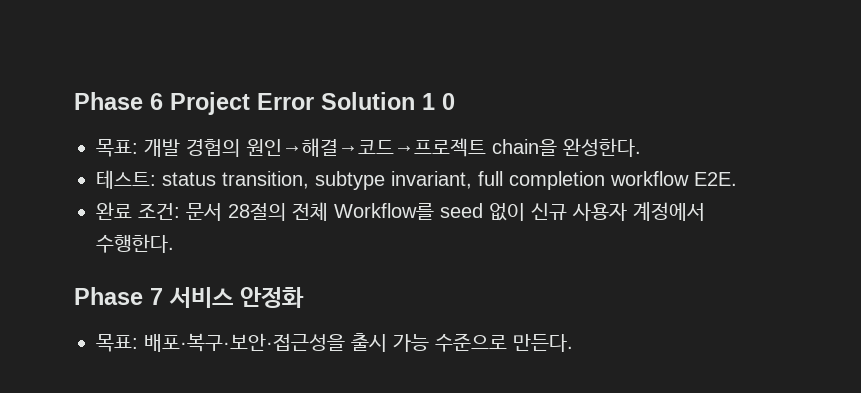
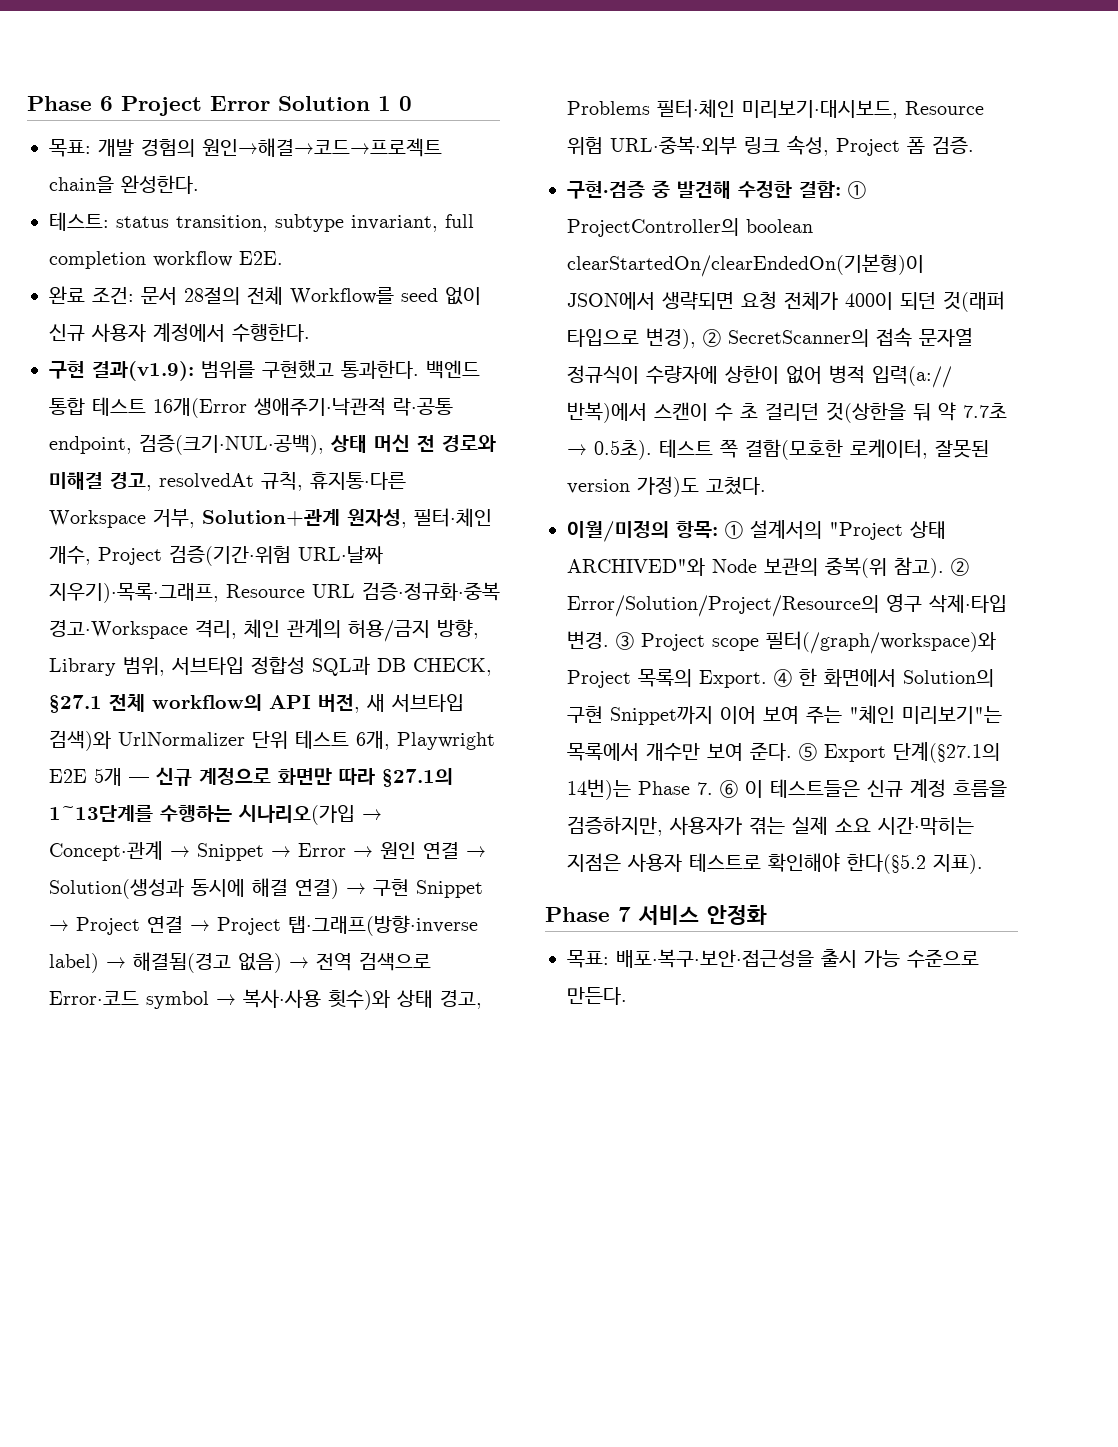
(174, 243) none -> [49,360,480,381] [49,397,453,418] [49,434,496,455] [49,472,406,491] [49,508,492,528] [49,545,383,566] [49,582,500,603] [49,619,479,642] [49,656,492,676] [49,694,464,713] [49,730,495,751] [49,767,453,787] [49,805,382,825] [49,841,486,861] [49,878,483,899] [49,915,478,936] [49,952,431,973] [49,989,482,1010] [567,99,984,119] [567,135,974,156] [567,180,866,199] [567,218,813,237] [567,254,924,277] [567,291,1005,312] [567,327,973,349] [567,365,952,388] [567,402,1007,423] [567,439,989,460] [567,476,766,497] [567,520,946,542] [567,557,969,578] [567,593,1007,617] [567,631,996,654] [567,668,994,688] [567,705,1002,725] [567,742,1000,763] [567,779,1007,800] [567,816,974,836] [567,853,983,874] // 구현 결과(v1.9): 범위를 구현했고 통과한다. 백엔드 통합 테스트 16개(Error 생애주기·낙관적 락·공통 endpoint, 검증(크기·NUL·공백), 상태 머신 전 경로와 미해결 경고, resolvedAt 규칙, 휴지통·다른 Workspace 거부, Solution+관계 원자성, 필터·체인 개수, Project 검증(기간·위험 URL·날짜 지우기)·목록·그래프, Resource URL 검증·정규화·중복 경고·Workspace 격리, 체인 관계의 허용/금지 방향, Library 범위, 서브타입 정합성 SQL과 DB CHECK, §27.1 전체 workflow의 API 버전, 새 서브타입 검색)와 UrlNormalizer 단위 테스트 6개, Playwright E2E 5개 — 신규 계정으로 화면만 따라 §27.1의 1~13단계를 수행하는 시나리오(가입 → Concept·관계 → Snippet → Error → 원인 연결 → Solution(생성과 동시에 해결 연결) → 구현 Snippet → Project 연결 → Project 탭·그래프(방향·inverse label) → 해결됨(경고 없음) → 전역 검색으로 Error·코드 symbol → 복사·사용 횟수)와 상태 경고, Problems 필터·체인 미리보기·대시보드, Resource 위험 URL·중복·외부 링크 속성, Project 폼 검증. // 구현·검증 중 발견해 수정한 결함: ① ProjectController의 boolean clearStartedOn/clearEndedOn(기본형)이 JSON에서 생략되면 요청 전체가 400이 되던 것(래퍼 타입으로 변경), ② SecretScanner의 접속 문자열 정규식이 수량자에 상한이 없어 병적 입력(a:// 반복)에서 스캔이 수 초 걸리던 것(상한을 둬 약 7.7초 → 0.5초). 테스트 쪽 결함(모호한 로케이터, 잘못된 version 가정)도 고쳤다. // 이월/미정의 항목: ① 설계서의 "Project 상태 ARCHIVED"와 Node 보관의 중복(위 참고). ② Error/Solution/Project/Resource의 영구 삭제·타입 변경. ③ Project scope 필터(/graph/workspace)와 Project 목록의 Export. ④ 한 화면에서 Solution의 구현 Snippet까지 이어 보여 주는 "체인 미리보기"는 목록에서 개수만 보여 준다. ⑤ Export 단계(§27.1의 14번)는 Phase 7. ⑥ 이 테스트들은 신규 계정 흐름을 검증하지만, 사용자가 겪는 실제 소요 시간·막히는 지점은 사용자 테스트로 확인해야 한다(§5.2 지표).

